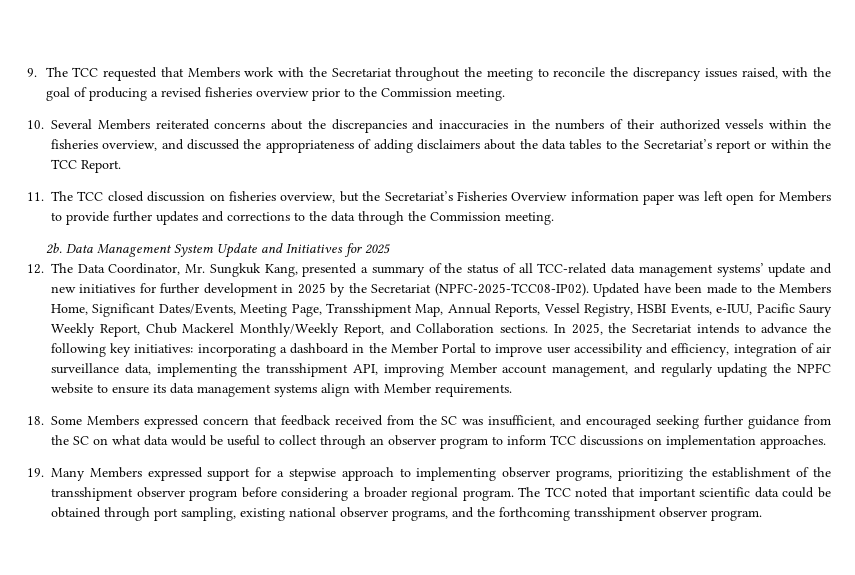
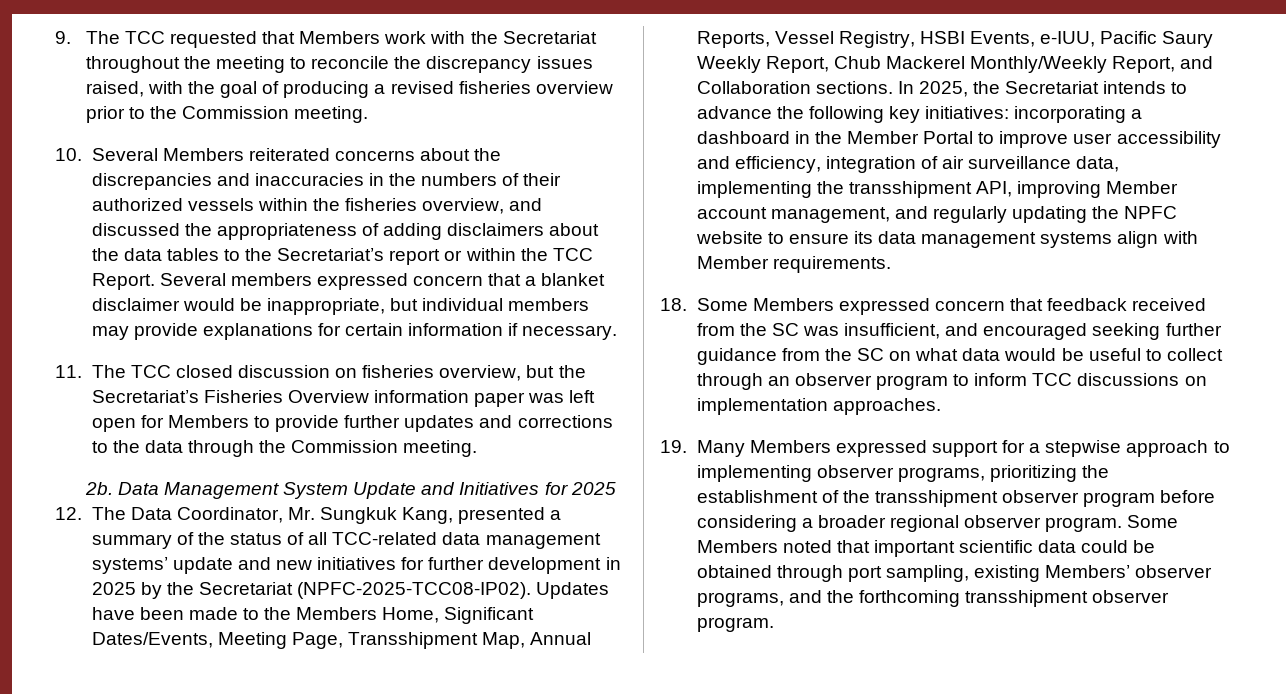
(121, 166) none -> [159,273,606,290] [91,298,590,315] [91,323,618,340] Several members expressed concern that a blanket disclaimer would be inappropriate, but individual members may provide explanations for certain information if necessary.
[593,283,641,297] Updated -> [536,582,610,599] Updates
[462,487,571,501] program. The TCC -> [964,515,1179,532] [696,540,778,553] observer program. Some Members
[289,507,336,517] national -> [1045,565,1131,578] Members’

